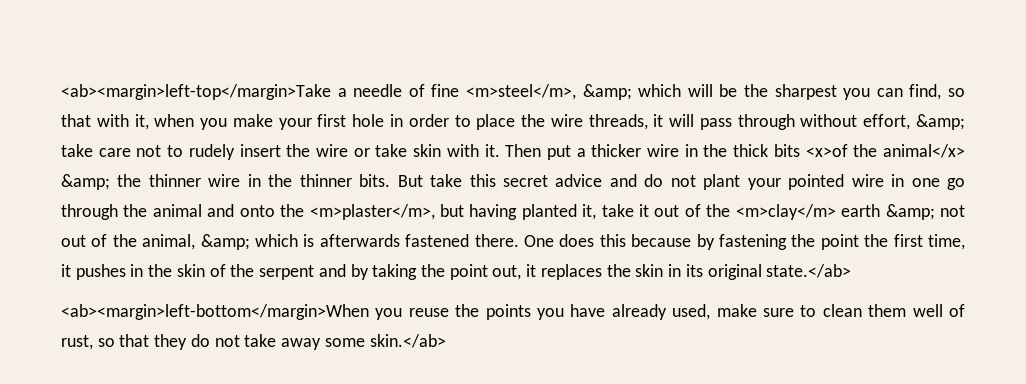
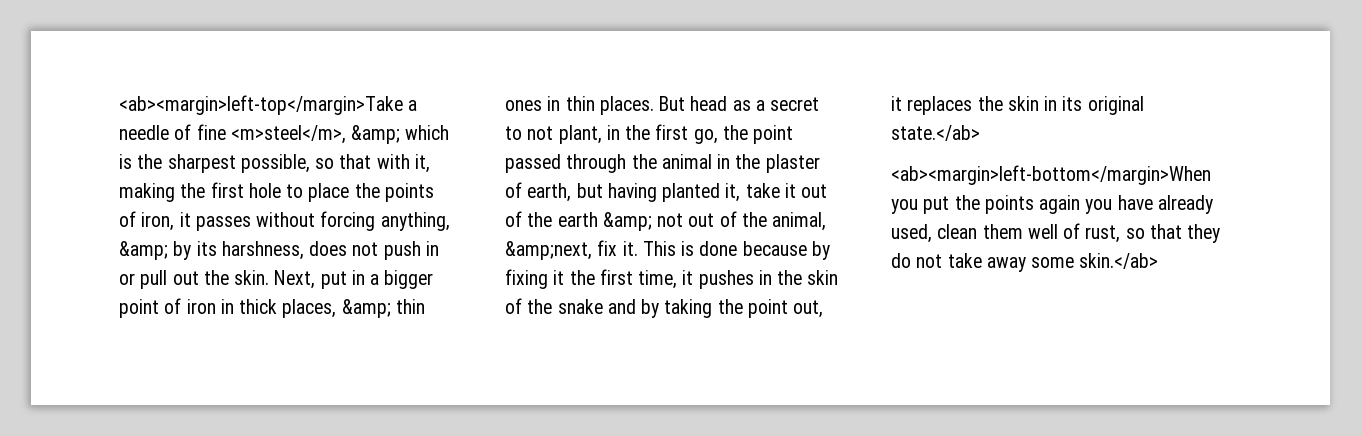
[687,84,966,100] [61,114,965,130] [61,144,966,160] [61,174,966,190] [61,204,435,220] will be the sharpest you can find, so that with it, when you make your first hole in order to place the wire threads, it will pass through without effort, &amp; take care not to rudely insert the wire or take skin with it. Then put a thicker wire in the thick bits <x>of the animal</x> &amp; the thinner wire in the thinner bits. But take this secret advice and do not plant your pointed wire in one go through the animal and onto the <m>plaster</m>, -> [119,154,430,173] [119,182,434,202] [119,211,450,231] [119,241,439,260] [119,270,434,289] [119,298,425,318] [505,96,820,115] [505,124,794,144] [505,154,820,173] [505,182,572,202] is the sharpest possible, so that with it, making the first hole to place the points of iron, it passes without forcing anything, &amp; by its harshness, does not push in or pull out the skin. Next, put in a bigger point of iron in thick places, &amp; thin ones in thin places. But head as a secret to not plant, in the first go, the point passed through the animal in the plaster of earth,
[735,204,836,220] <m>clay</m> -> (553, 219) none
[200,234,859,250] &amp; which is afterwards fastened there. One does this because by fastening the point -> [505,240,830,260] [505,269,565,289] &amp;next, fix it. This is done because by fixing it
[259,265,315,280] serpent -> [557,299,603,314] snake
[408,304,531,320] reuse the points -> [923,195,1081,214] put the points again
[716,304,817,317] make sure to -> (932, 233) none

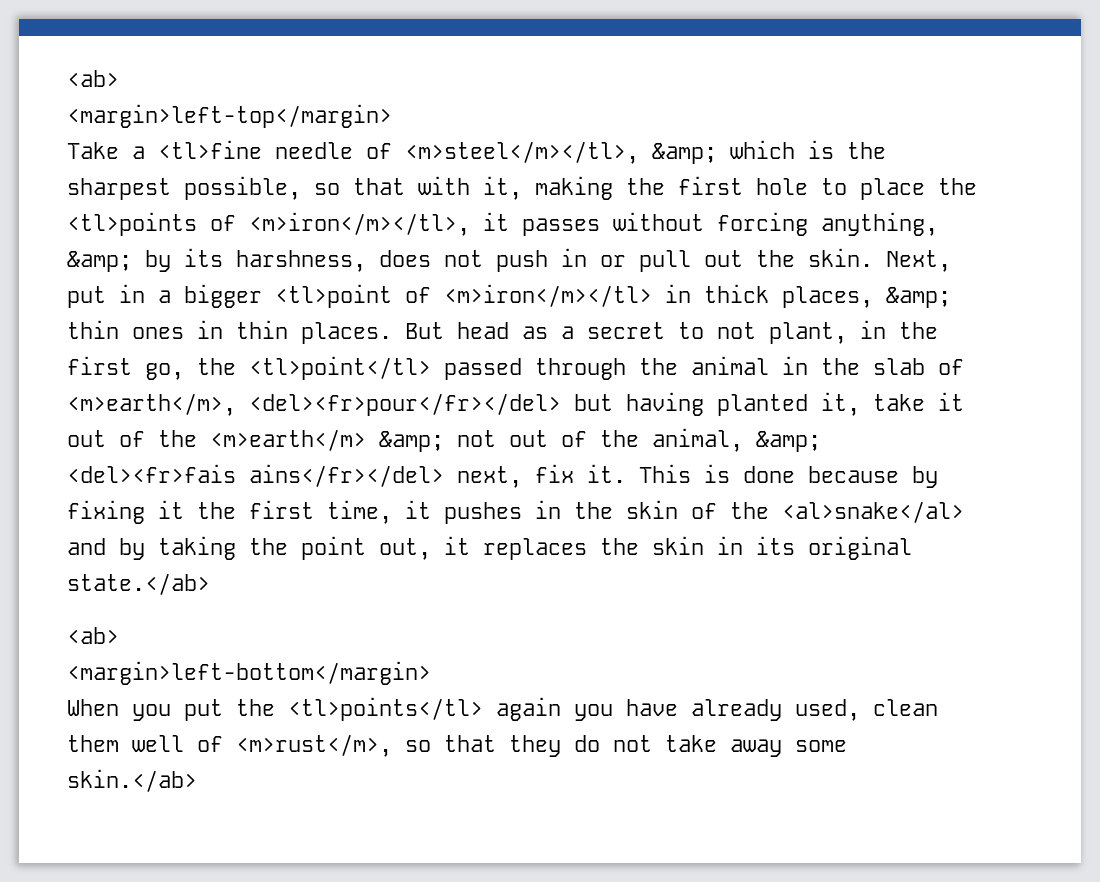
[119,95,418,115] [119,124,346,144] <ab><margin>left-top</margin>Take a needle of fine <m>steel</m>, -> [67,70,119,87] [67,104,392,128] [67,140,639,164] <ab> // <margin>left-top</margin> // Take a <tl>fine needle of <m>steel</m></tl>,
[384,183,434,202] [119,211,175,231] points of iron, -> [67,212,470,236] <tl>points of <m>iron</m></tl>,
[119,298,216,318] point of iron -> [275,284,652,308] <tl>point of <m>iron</m></tl>
[753,125,794,144] point -> [249,356,431,380] <tl>point</tl>
[765,154,820,173] [505,182,572,202] plaster of earth, -> [873,358,964,375] [67,393,561,416] slab of <m>earth</m>, <del><fr>pour</fr></del>
[557,212,598,227] earth -> [210,429,366,451] <m>earth</m>
[505,241,592,260] &amp;next, -> [756,431,821,452] [67,464,522,488] &amp; <del><fr>fais ains</fr></del> next,
[557,299,603,314] snake -> [782,501,964,523] <al>snake</al>
[891,165,1211,185] <ab><margin>left-bottom</margin>When -> [67,627,119,644] [67,661,431,685] [67,699,119,716] <ab> // <margin>left-bottom</margin> // When
[984,195,1034,214] points -> [288,697,483,721] <tl>points</tl>
[1085,225,1121,243] rust, -> [236,734,392,757] <m>rust</m>,

